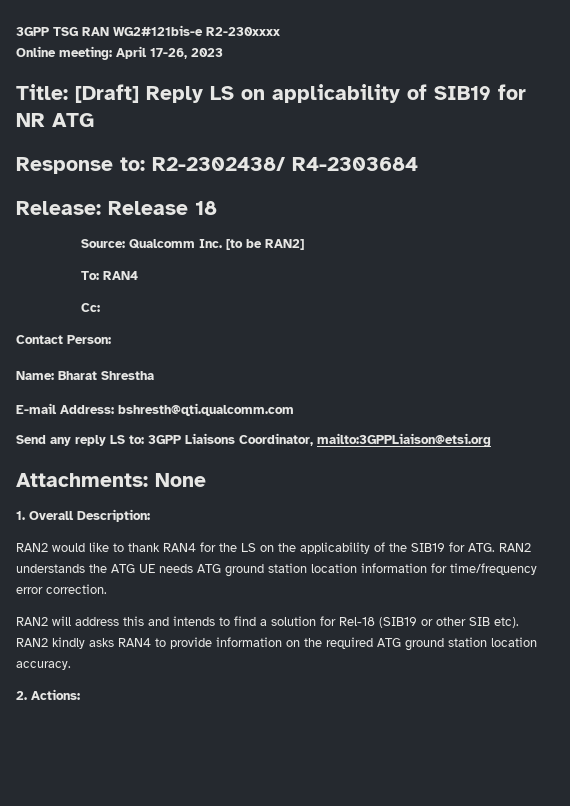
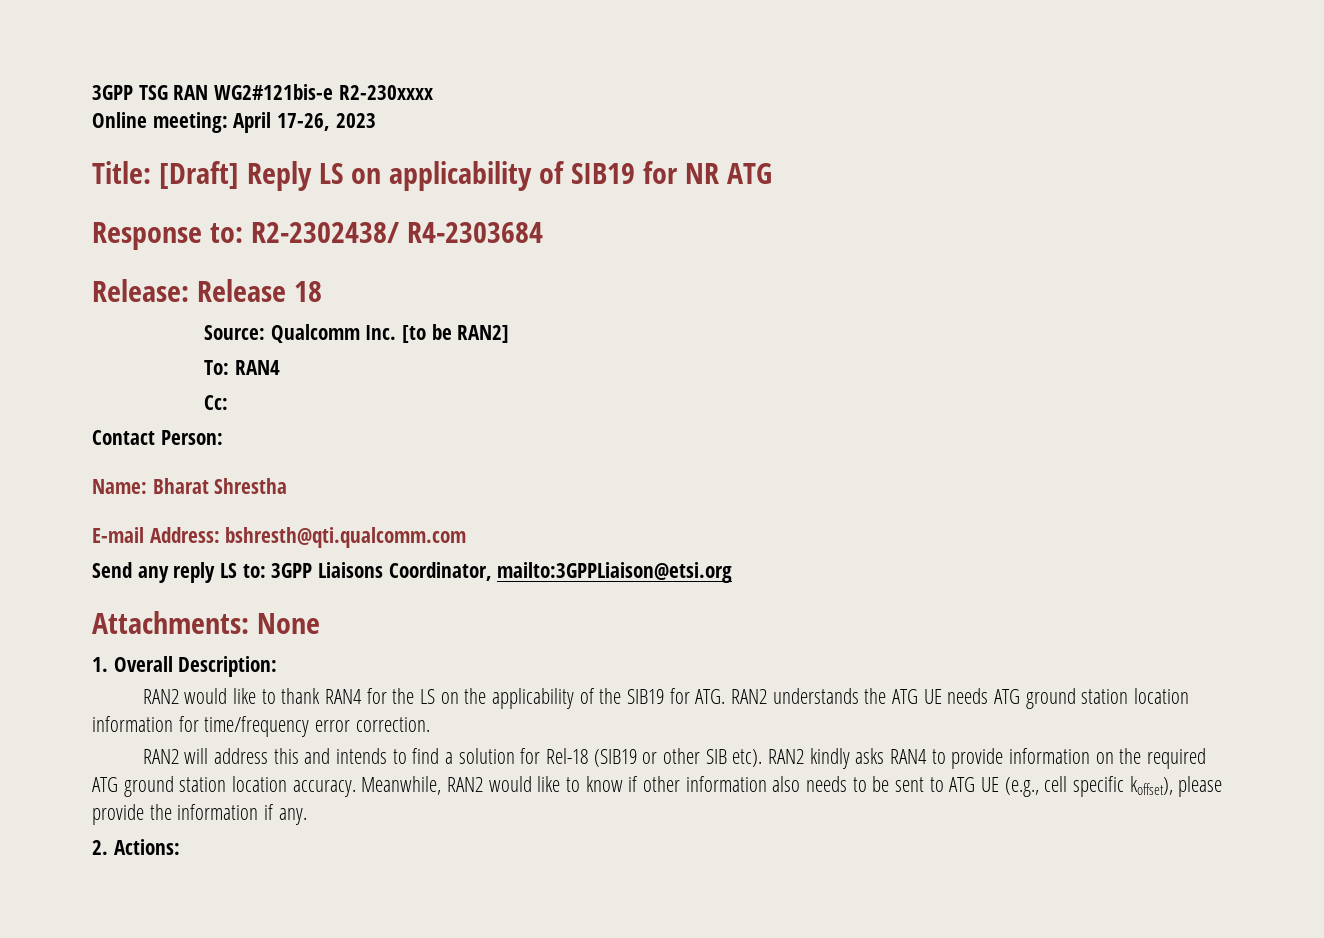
(71, 665) none -> [361,776,1223,797] [92,804,307,825] Meanwhile, RAN2 would like to know if other information also needs to be sent to ATG UE (e.g., cell specific koffset), please provide the information if any.

